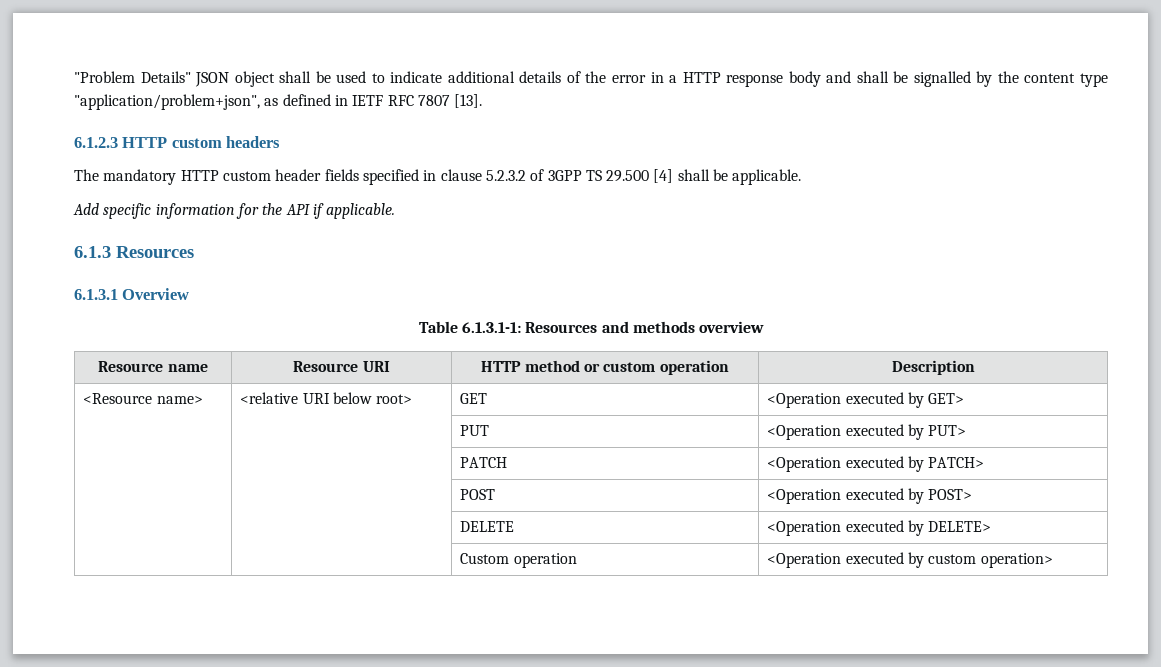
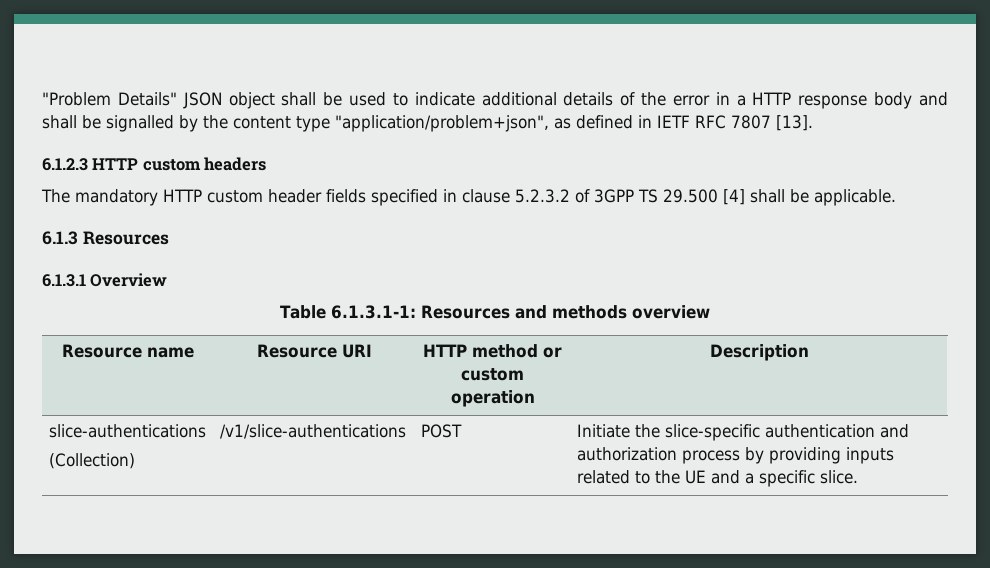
[73,203,396,219] // Add specific information for the API if applicable. -> (896, 197) none
[83,393,203,404] [240,392,413,404] [460,393,488,404] [767,392,965,408] [460,425,490,436] [767,424,967,440] [460,457,508,468] [767,456,985,472] [460,489,496,500] [767,488,973,504] [460,521,515,532] [767,520,992,536] [460,553,577,568] [767,552,1053,568] <Resource name> | <relative URI below root> | GET | <Operation executed by GET> // | | PUT | <Operation executed by PUT> // | | PATCH | <Operation executed by PATCH> // | | POST | <Operation executed by POST> // | | DELETE | <Operation executed by DELETE> // | | Custom operation | <Operation executed by custom operation> -> [48,424,206,438] [48,453,135,469] [219,424,406,439] [420,424,462,438] [576,424,909,441] [576,447,894,464] [576,470,858,487] slice-authentications // (Collection) | /v1/slice-authentications | POST | Initiate the slice-specific authentication and authorization process by providing inputs related to the UE and a specific slice.

